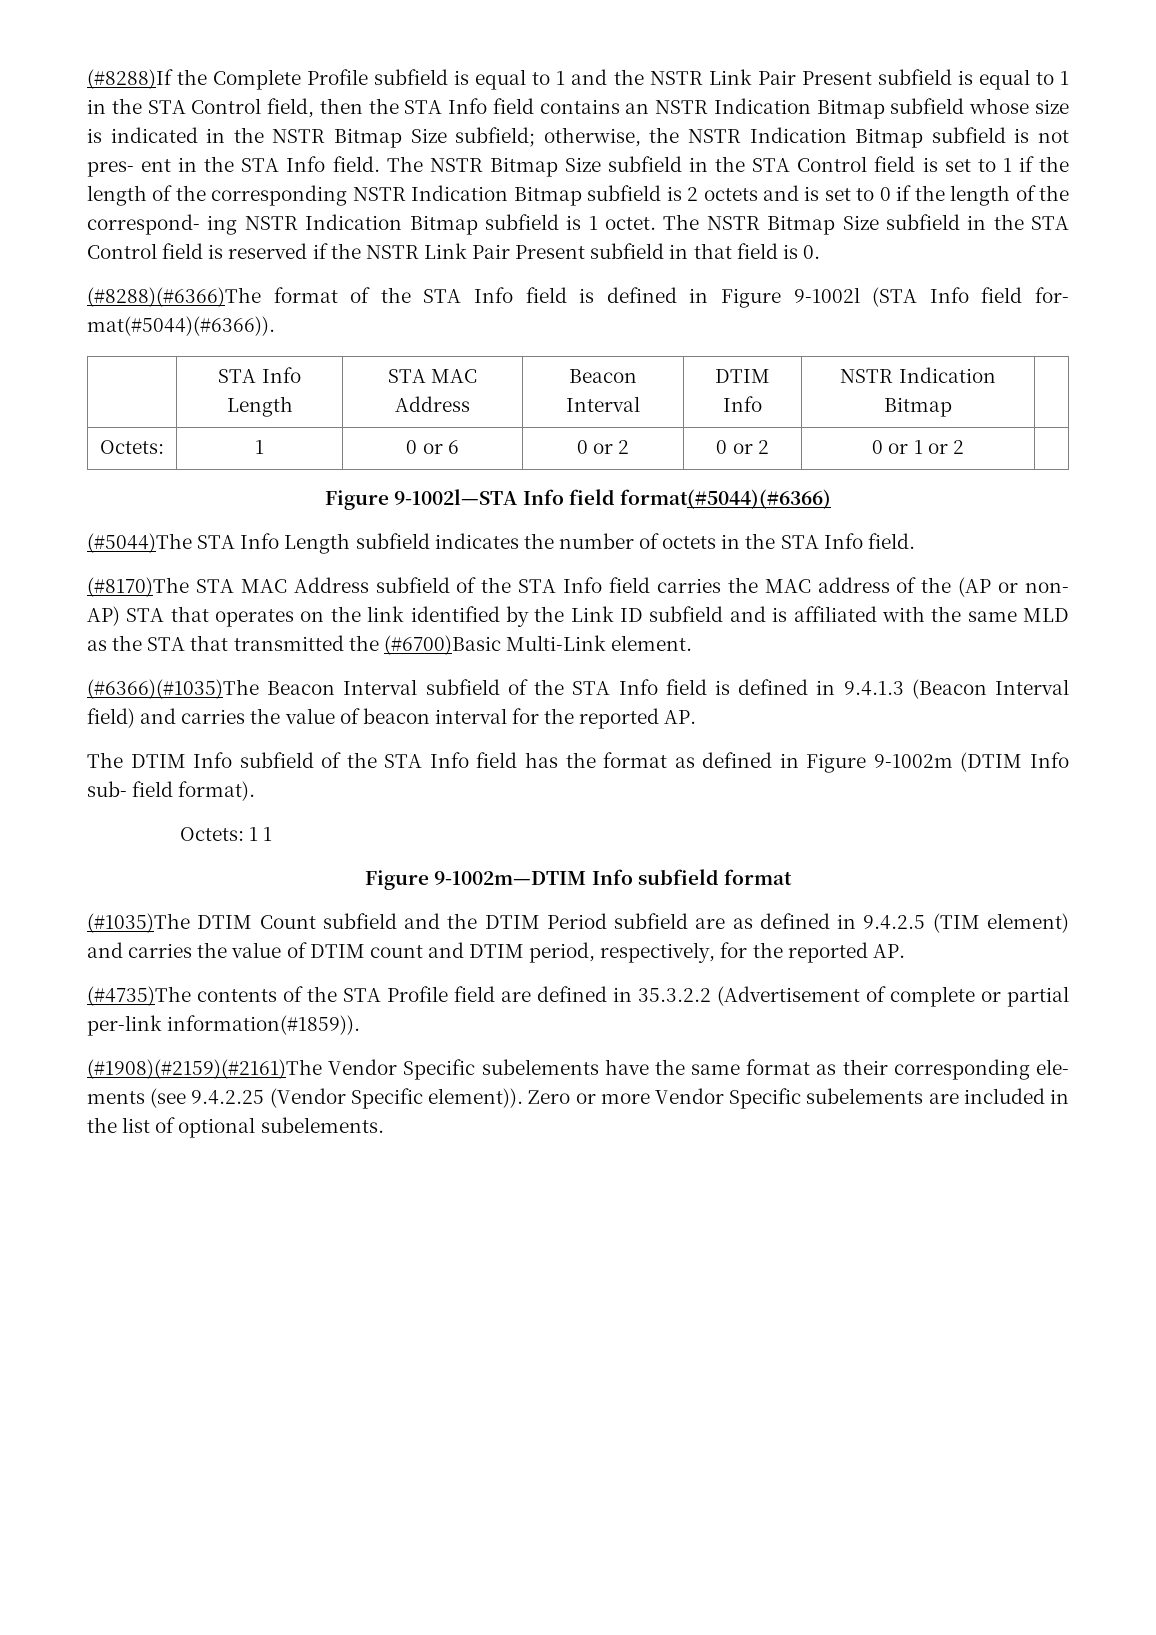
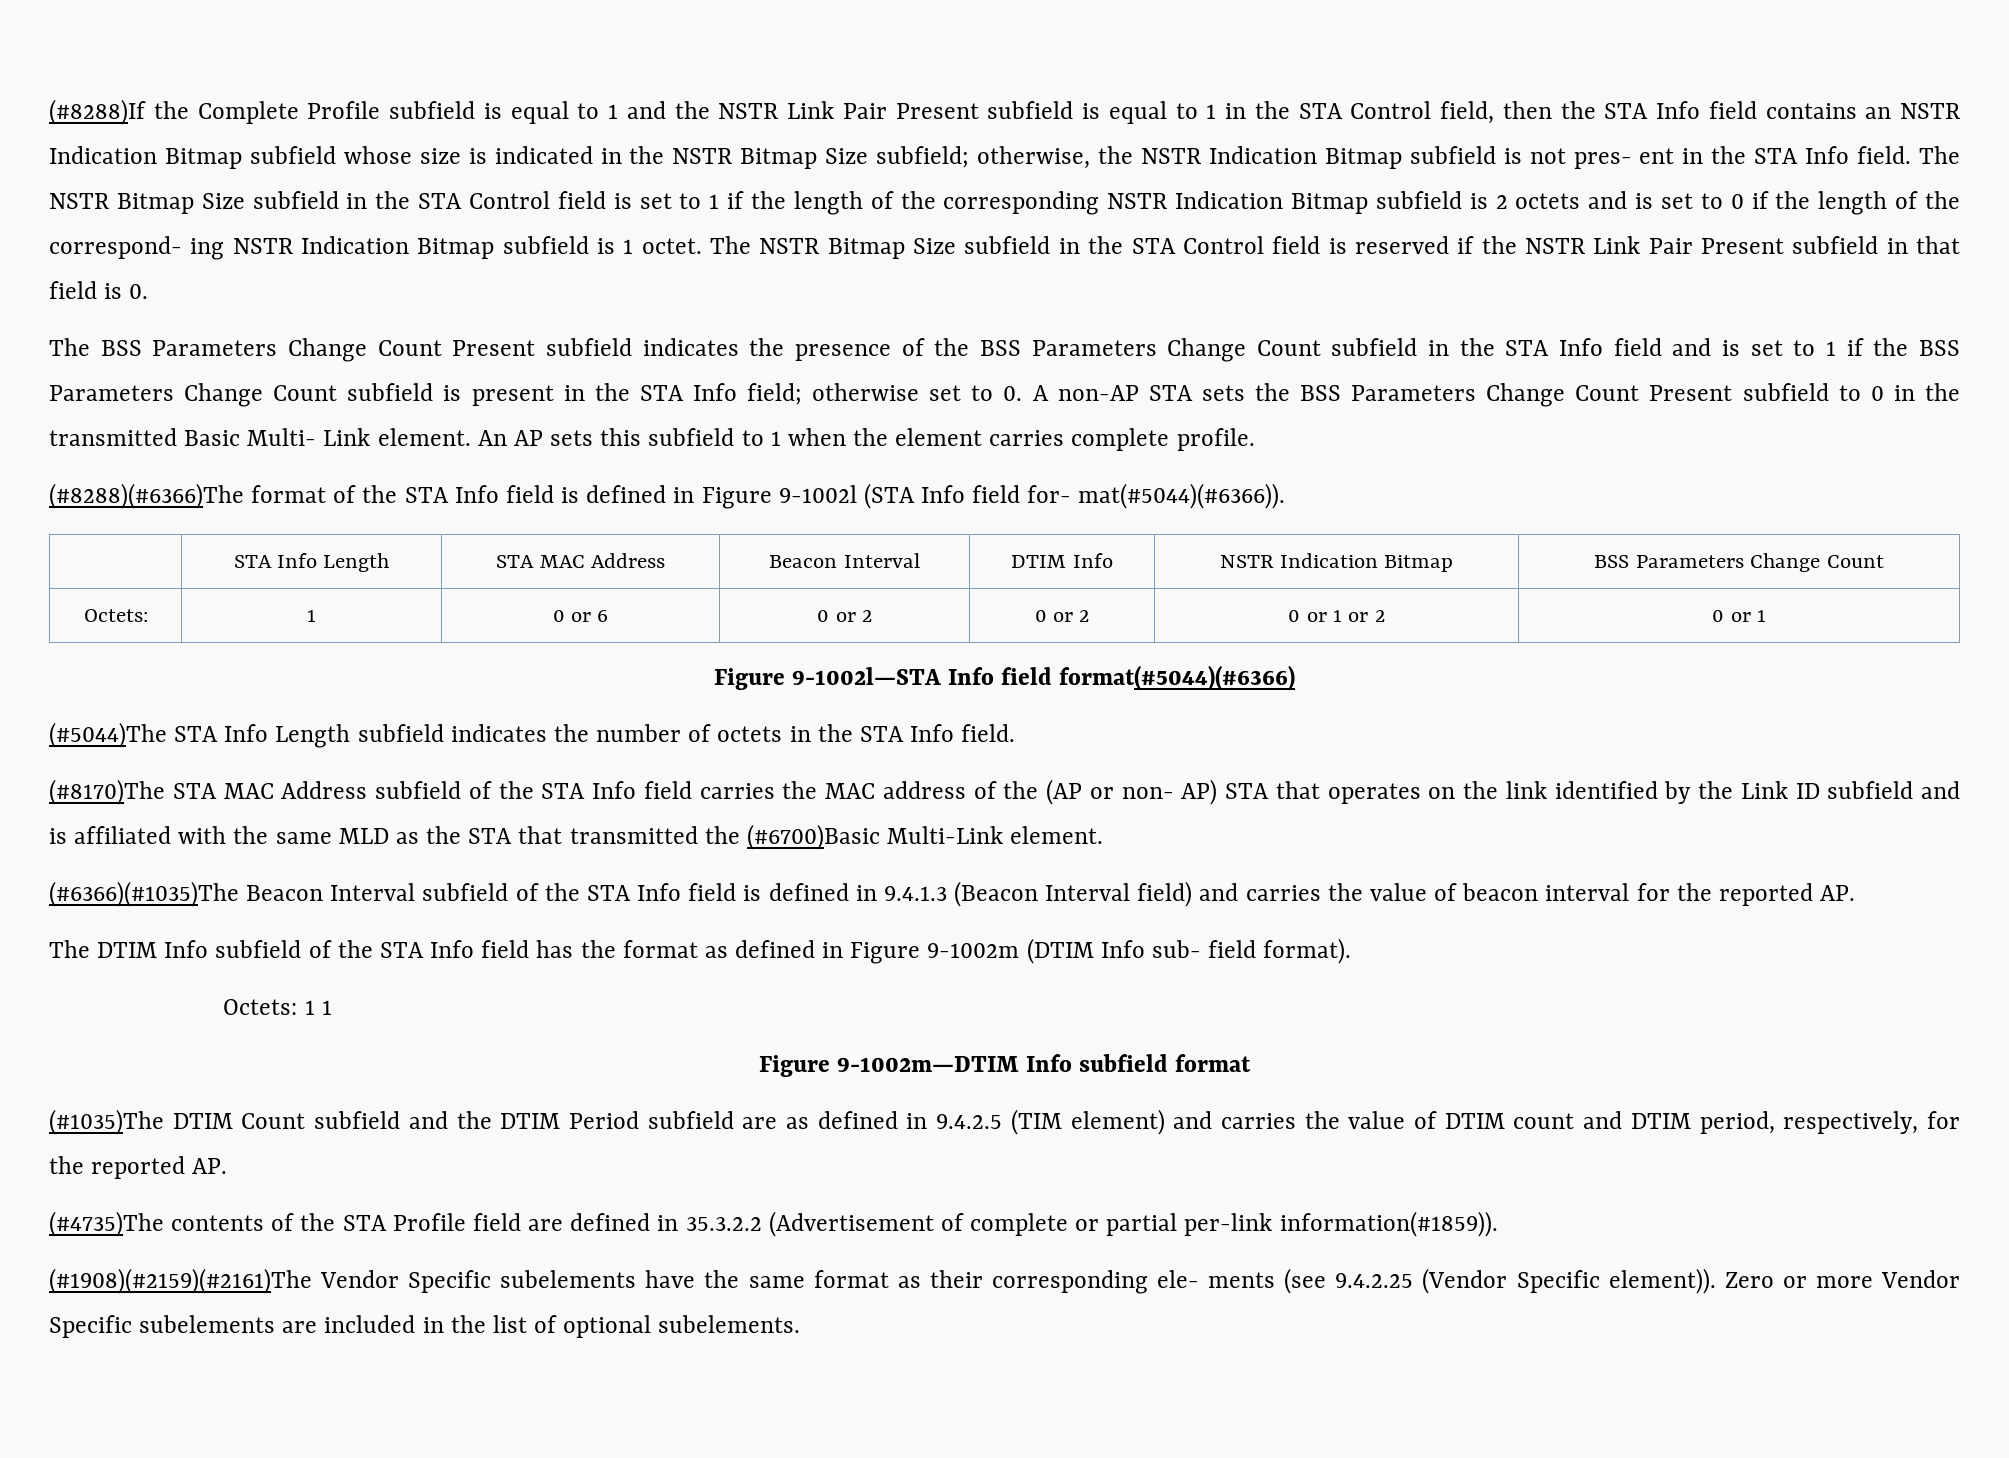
(820, 252) none -> [49,338,1960,362] [49,383,1961,407] [49,428,1255,451] // The BSS Parameters Change Count Present subfield indicates the presence of the BSS Parameters Change Count subfield in the STA Info field and is set to 1 if the BSS Parameters Change Count subfield is present in the STA Info field; otherwise set to 0. A non-AP STA sets the BSS Parameters Change Count Present subfield to 0 in the transmitted Basic Multi- Link element. An AP sets this subfield to 1 when the element carries complete profile.
(952, 407) none -> [1594,553,1884,572] BSS Parameters Change Count
(964, 447) none -> [1712,610,1766,622] 0 or 1

